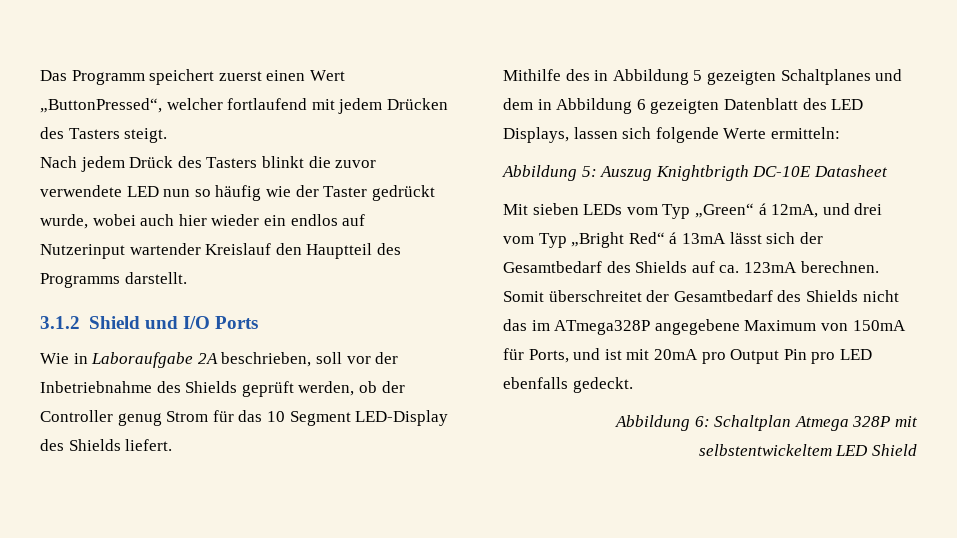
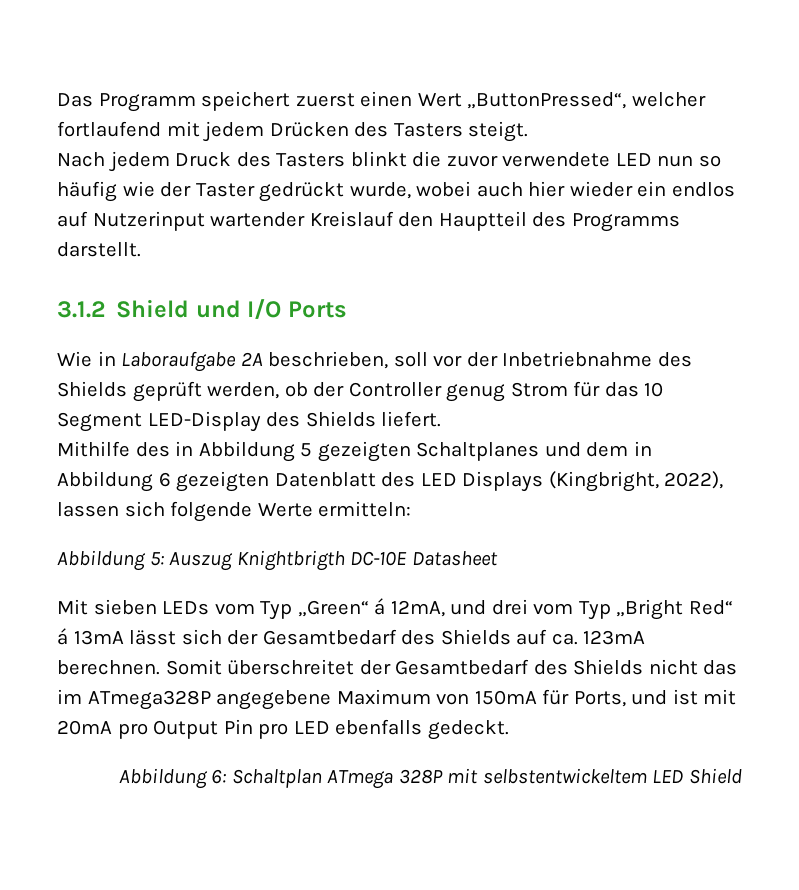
[129,156,174,168] Drück -> [175,152,232,167] Druck
[503,127,569,143] Displays, -> [462,471,724,492] Displays (Kingbright, 2022),
[794,416,849,431] Atmega -> [327,770,394,789] ATmega

